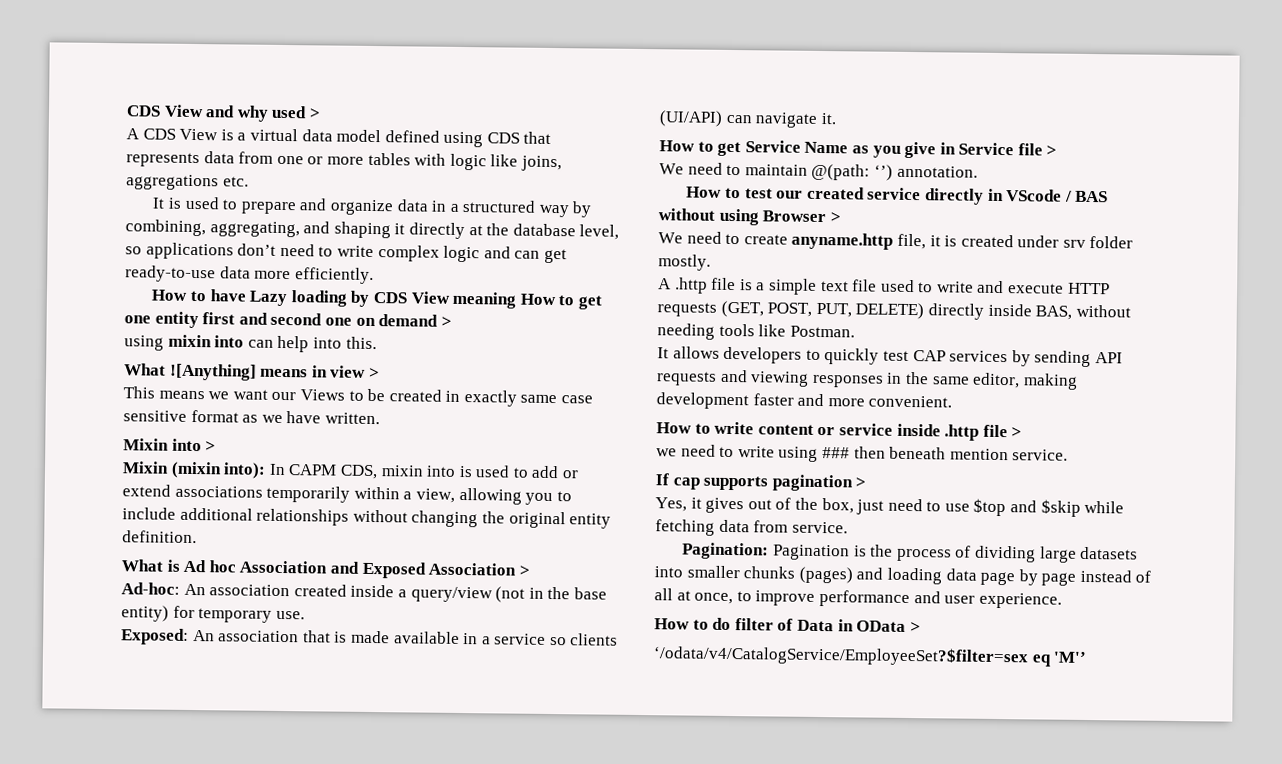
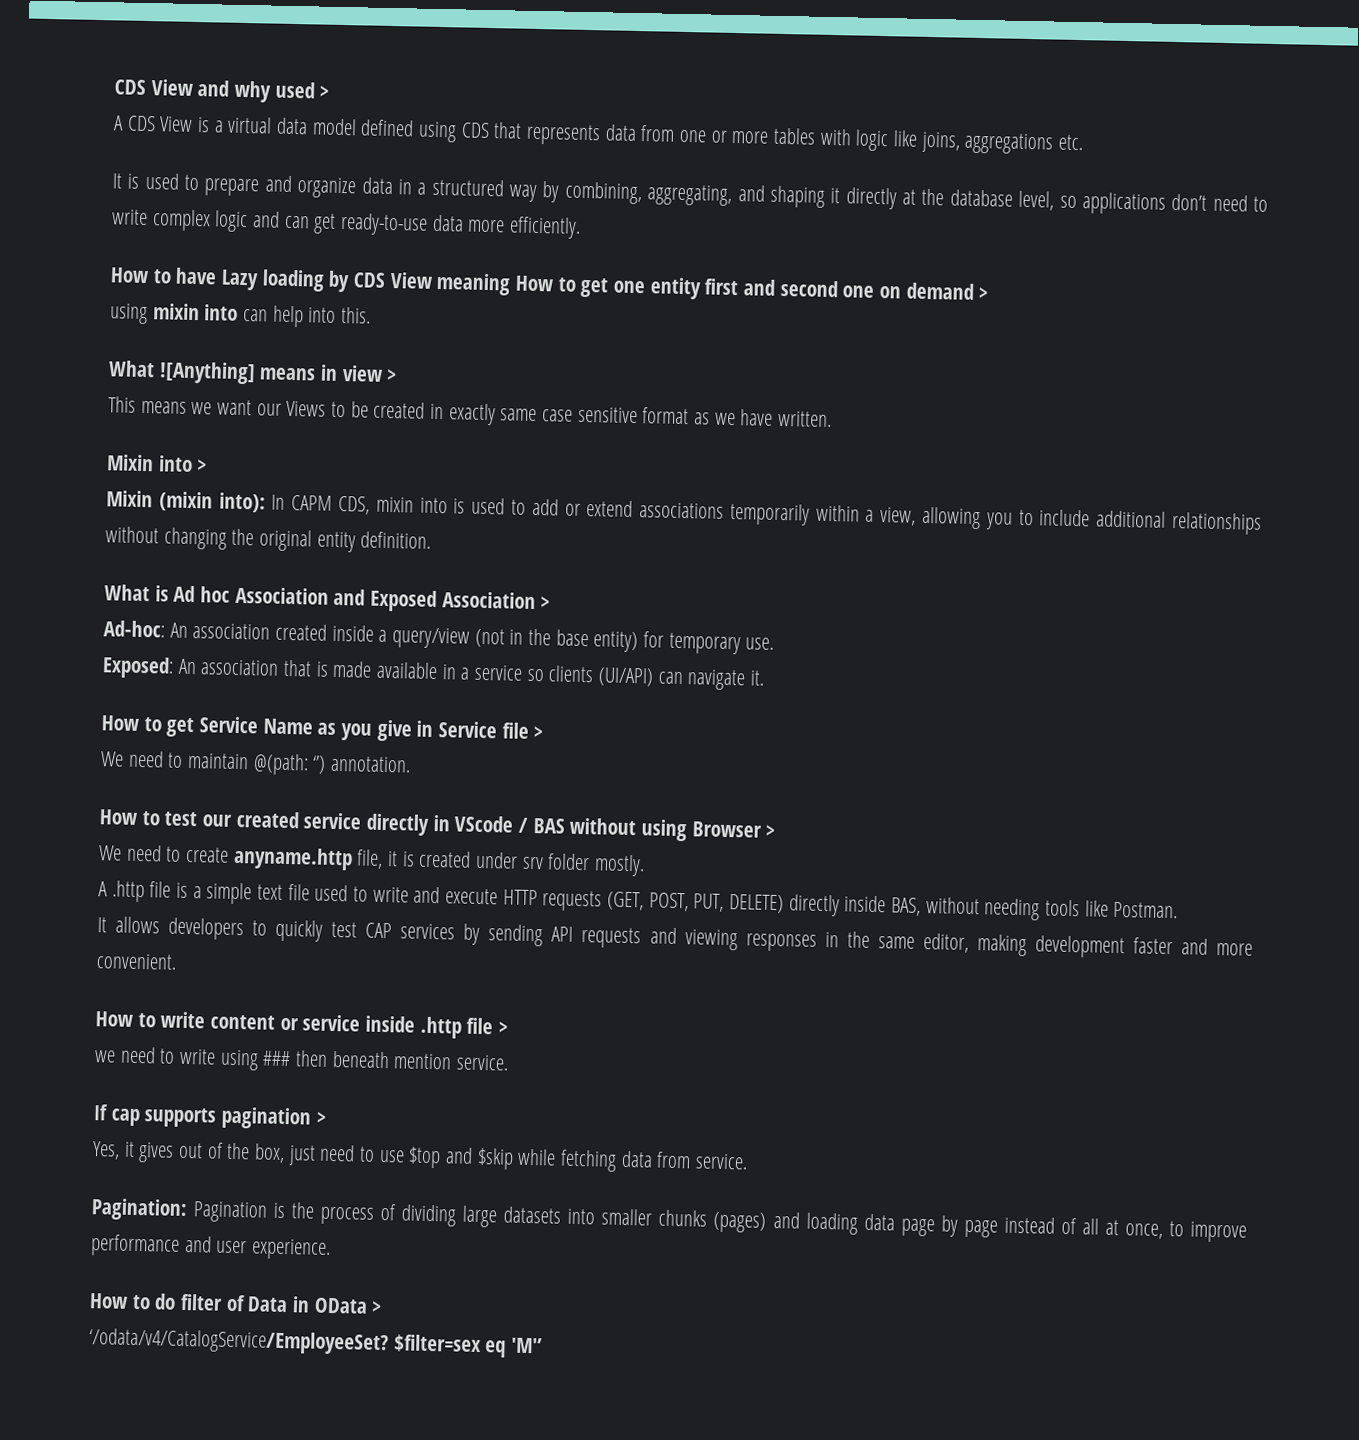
[653,645,1029,667] ‘/odata/v4/CatalogService/EmployeeSet?$filter=sex -> [89,1328,481,1356] ‘/odata/v4/CatalogService/EmployeeSet? $filter=sex

